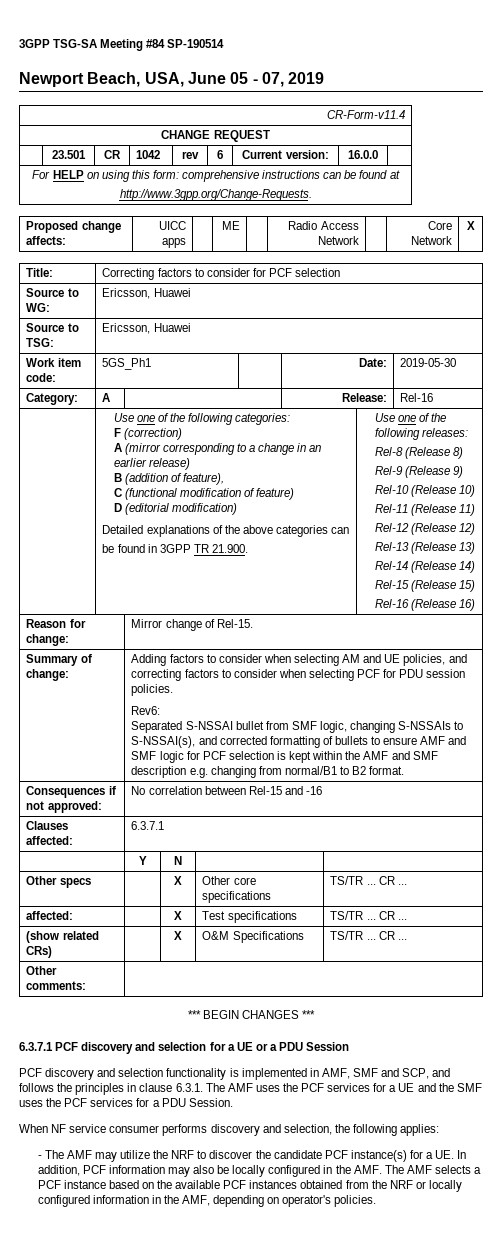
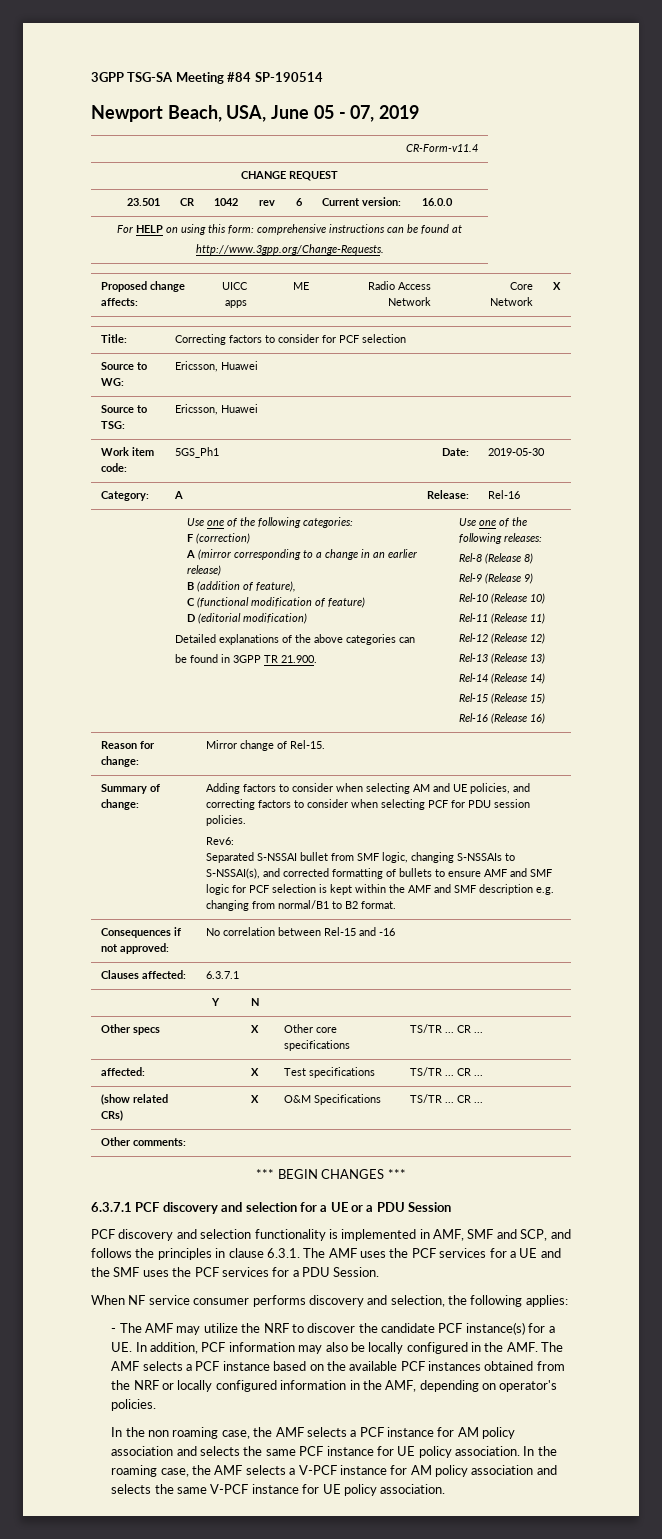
(377, 1201) none -> [111,1427,516,1439] [111,1446,557,1458] [111,1465,557,1477] [111,1484,446,1496] // In the non roaming case, the AMF selects a PCF instance for AM policy association and selects the same PCF instance for UE policy association. In the roaming case, the AMF selects a V-PCF instance for AM policy association and selects the same V-PCF instance for UE policy association.

